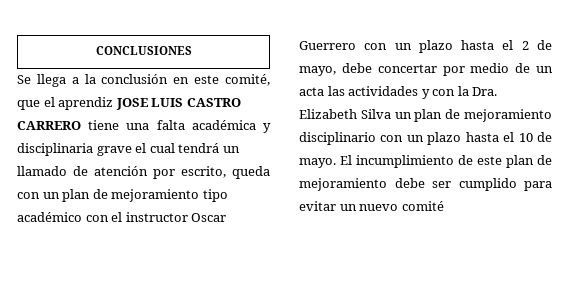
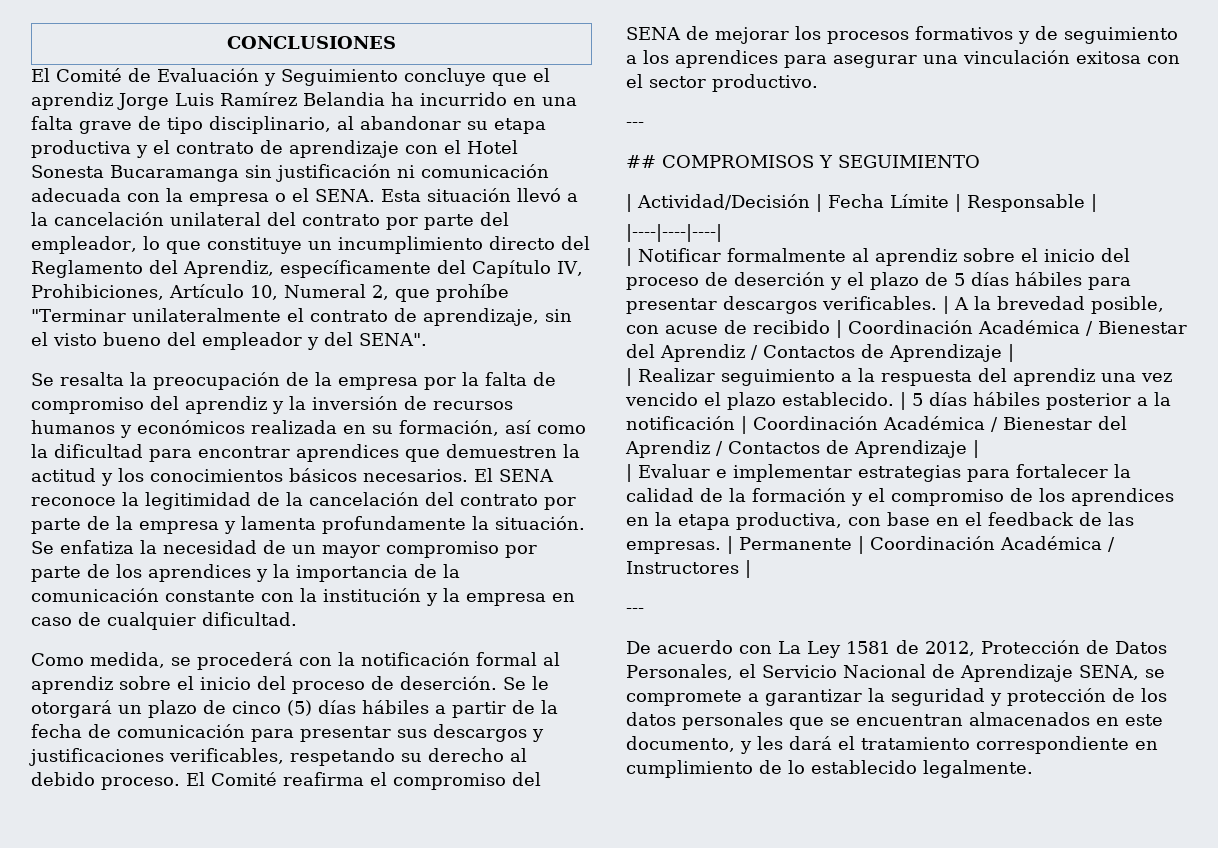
[17,74,270,87] [17,97,241,110] [17,120,271,133] [17,143,240,156] [17,166,270,179] [17,189,228,202] [17,212,227,222] [299,40,552,53] [299,63,553,76] [299,86,498,99] [299,109,552,122] [299,132,552,145] [299,155,552,168] [299,178,552,191] [299,201,444,211] Se llega a la conclusión en este comité, que el aprendiz JOSE LUIS CASTRO CARRERO tiene una falta académica y disciplinaria grave el cual tendrá un llamado de atención por escrito, queda con un plan de mejoramiento tipo académico con el instructor Oscar Guerrero con un plazo hasta el 2 de mayo, debe concertar por medio de un acta las actividades y con la Dra. Elizabeth Silva un plan de mejoramiento disciplinario con un plazo hasta el 10 de mayo. El incumplimiento de este plan de mejoramiento debe ser cumplido para evitar un nuevo comité -> [31,68,550,86] [31,92,577,110] [31,116,546,134] [31,140,518,158] [31,164,549,182] [31,188,578,206] [31,212,509,230] [31,236,590,254] [31,260,583,278] [31,284,509,302] [31,308,572,326] [31,332,427,350] [31,372,556,390] [31,396,513,414] [31,420,586,438] [31,444,580,462] [31,468,554,486] [31,492,576,510] [31,516,585,534] [31,540,537,558] [31,564,460,582] [31,588,575,606] [31,612,297,630] [31,652,560,670] [31,676,549,694] [31,700,558,718] [31,724,544,742] [29,748,527,766] [31,772,541,790] [626,26,1178,44] [626,50,1180,68] [626,74,818,92] [626,122,644,128] [626,155,980,168] [626,194,1097,212] [626,224,722,242] [626,248,1130,266] [626,272,1131,290] [626,296,1164,314] [626,320,1187,338] [626,344,1014,362] [626,368,1172,386] [625,392,1171,410] [626,416,1127,434] [625,440,979,458] [626,464,1131,482] [626,488,1174,506] [626,512,1134,530] [626,536,1115,554] [626,560,751,578] [626,608,644,614] [626,640,1167,658] [626,664,1165,682] [626,688,1167,706] [626,712,1163,730] [626,736,1158,754] [626,760,1033,778] El Comité de Evaluación y Seguimiento concluye que el aprendiz Jorge Luis Ramírez Belandia ha incurrido en una falta grave de tipo disciplinario, al abandonar su etapa productiva y el contrato de aprendizaje con el Hotel Sonesta Bucaramanga sin justificación ni comunicación adecuada con la empresa o el SENA. Esta situación llevó a la cancelación unilateral del contrato por parte del empleador, lo que constituye un incumplimiento directo del Reglamento del Aprendiz, específicamente del Capítulo IV, Prohibiciones, Artículo 10, Numeral 2, que prohíbe "Terminar unilateralmente el contrato de aprendizaje, sin el visto bueno del empleador y del SENA". // Se resalta la preocupación de la empresa por la falta de compromiso del aprendiz y la inversión de recursos humanos y económicos realizada en su formación, así como la dificultad para encontrar aprendices que demuestren la actitud y los conocimientos básicos necesarios. El SENA reconoce la legitimidad de la cancelación del contrato por parte de la empresa y lamenta profundamente la situación. Se enfatiza la necesidad de un mayor compromiso por parte de los aprendices y la importancia de la comunicación constante con la institución y la empresa en caso de cualquier dificultad. // Como medida, se procederá con la notificación formal al aprendiz sobre el inicio del proceso de deserción. Se le otorgará un plazo de cinco (5) días hábiles a partir de la fecha de comunicación para presentar sus descargos y justificaciones verificables, respetando su derecho al debido proceso. El Comité reafirma el compromiso del SENA de mejorar los procesos formativos y de seguimiento a los aprendices para asegurar una vinculación exitosa con el sector productivo. // --- // ## COMPROMISOS Y SEGUIMIENTO // | Actividad/Decisión | Fecha Límite | Responsable | // |----|----|----| // | Notificar formalmente al aprendiz sobre el inicio del proceso de deserción y el plazo de 5 días hábiles para presentar descargos verificables. | A la brevedad posible, con acuse de recibido | Coordinación Académica / Bienestar del Aprendiz / Contactos de Aprendizaje | // | Realizar seguimiento a la respuesta del aprendiz una vez vencido el plazo establecido. | 5 días hábiles posterior a la notificación | Coordinación Académica / Bienestar del Aprendiz / Contactos de Aprendizaje | // | Evaluar e implementar estrategias para fortalecer la calidad de la formación y el compromiso de los aprendices en la etapa productiva, con base en el feedback de las empresas. | Permanente | Coordinación Académica / Instructores | // --- // De acuerdo con La Ley 1581 de 2012, Protección de Datos Personales, el Servicio Nacional de Aprendizaje SENA, se compromete a garantizar la seguridad y protección de los datos personales que se encuentran almacenados en este documento, y les dará el tratamiento correspondiente en cumplimiento de lo establecido legalmente.

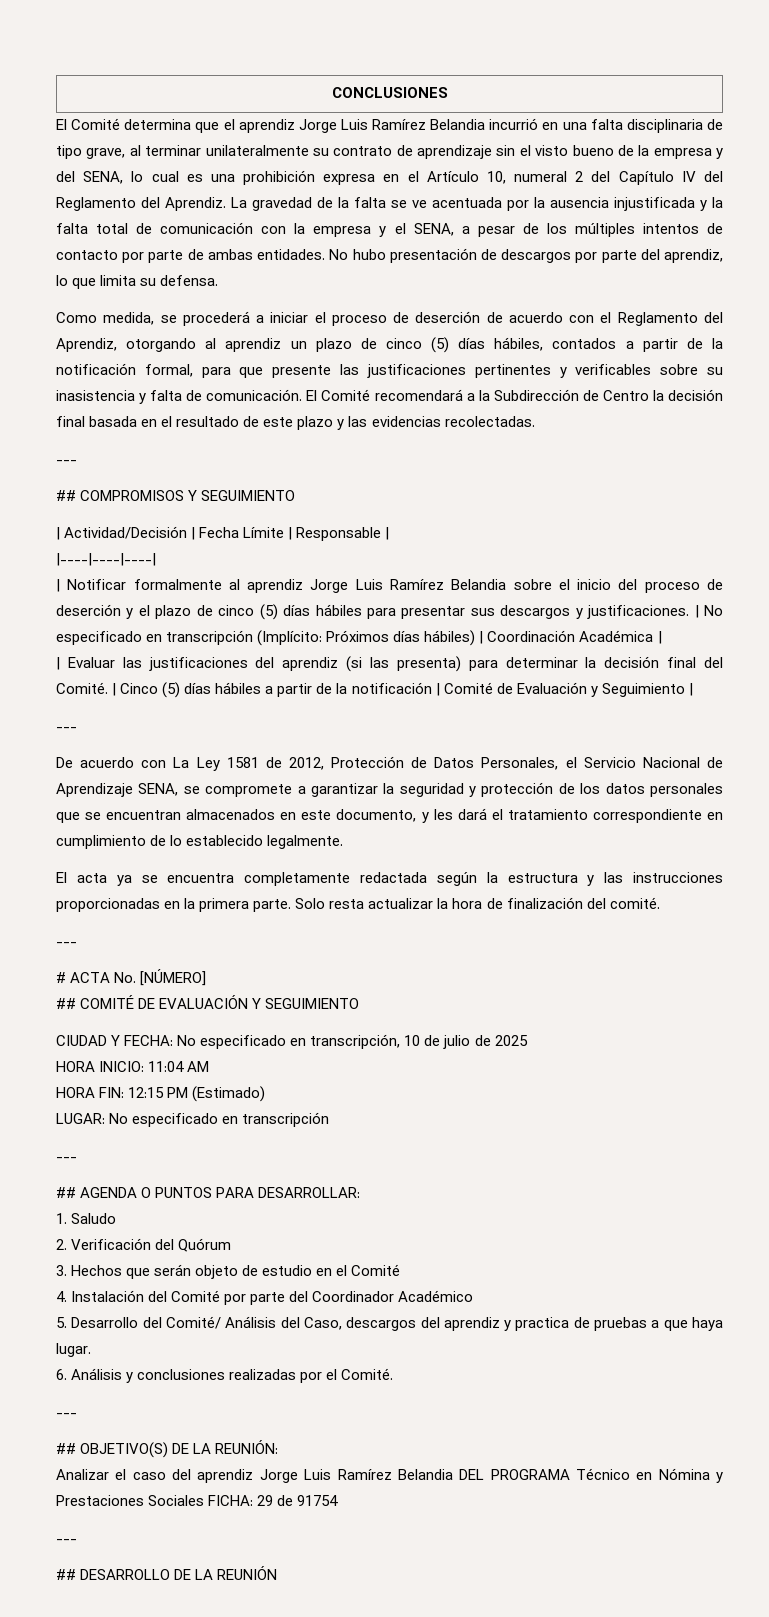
[128,68,486,86] de Evaluación y Seguimiento concluye -> [124,119,192,130] determina
[391,92,507,106] ha incurrido -> [489,118,539,130] incurrió
[79,121,132,134] grave -> [626,119,703,133] disciplinaria
[209,116,546,134] [31,140,518,158] [31,164,549,182] [31,188,578,206] [31,212,509,230] [31,236,590,254] [31,260,583,278] [31,284,509,302] [31,308,572,326] [31,332,427,350] [31,372,556,390] [31,396,513,414] [31,420,586,438] [31,444,580,462] [31,468,554,486] [31,492,576,510] [31,516,585,534] [31,540,537,558] [31,564,460,582] [31,588,575,606] [31,612,297,630] [31,652,560,670] [31,676,549,694] [31,700,112,718] disciplinario, al abandonar su etapa productiva y el contrato de aprendizaje con el Hotel Sonesta Bucaramanga sin justificación ni comunicación adecuada con la empresa o el SENA. Esta situación llevó a la cancelación unilateral del contrato por parte del empleador, lo que constituye un incumplimiento directo del Reglamento del Aprendiz, específicamente del Capítulo IV, Prohibiciones, Artículo 10, Numeral 2, que prohíbe "Terminar unilateralmente el contrato de aprendizaje, sin el visto bueno del empleador y del SENA". // Se resalta la preocupación de la empresa por la falta de compromiso del aprendiz y la inversión de recursos humanos y económicos realizada en su formación, así como la dificultad para encontrar aprendices que demuestren la actitud y los conocimientos básicos necesarios. El SENA reconoce la legitimidad de la cancelación del contrato por parte de la empresa y lamenta profundamente la situación. Se enfatiza la necesidad de un mayor compromiso por parte de los aprendices y la importancia de la comunicación constante con la institución y la empresa en caso de cualquier dificultad. // Como medida, se procederá con la notificación formal al aprendiz sobre el inicio del proceso de deserción. Se le otorgará -> [86,145,723,159] [56,170,723,185] [56,197,723,211] [56,222,723,237] [56,248,723,263] [56,275,219,289] [56,311,723,326] [56,338,282,352] grave, al terminar unilateralmente su contrato de aprendizaje sin el visto bueno de la empresa y del SENA, lo cual es una prohibición expresa en el Artículo 10, numeral 2 del Capítulo IV del Reglamento del Aprendiz. La gravedad de la falta se ve acentuada por la ausencia injustificada y la falta total de comunicación con la empresa y el SENA, a pesar de los múltiples intentos de contacto por parte de ambas entidades. No hubo presentación de descargos por parte del aprendiz, lo que limita su defensa. // Como medida, se procederá a iniciar el proceso de deserción de acuerdo con el Reglamento del Aprendiz, otorgando al aprendiz
[362,700,558,718] [31,724,544,742] [29,748,527,766] [31,772,541,790] [626,26,1178,44] [626,50,1180,68] [626,74,818,92] hábiles a partir de la fecha de comunicación para presentar sus descargos y justificaciones verificables, respetando su derecho al debido proceso. El Comité reafirma el compromiso del SENA de mejorar los procesos formativos y de seguimiento a los aprendices para asegurar una vinculación exitosa con el sector productivo. -> [494,337,723,352] [56,363,724,378] [56,389,723,404] [56,416,535,430] hábiles, contados a partir de la notificación formal, para que presente las justificaciones pertinentes y verificables sobre su inasistencia y falta de comunicación. El Comité recomendará a la Subdirección de Centro la decisión final basada en el resultado de este plazo y las evidencias recolectadas.
(957, 257) none -> [310,579,507,593] Jorge Luis Ramírez Belandia
[954,273,965,286] 5 -> [218,604,278,620] cinco (5)
[723,296,1164,314] [626,320,1187,338] [626,344,1014,362] [626,368,1172,386] [625,392,1171,410] [626,416,1127,434] [625,440,979,458] [626,464,1131,482] [626,488,1174,506] [626,512,1134,530] [626,536,1115,554] [626,561,739,574] descargos verificables. | A la brevedad posible, con acuse de recibido | Coordinación Académica / Bienestar del Aprendiz / Contactos de Aprendizaje | // | Realizar seguimiento a la respuesta del aprendiz una vez vencido el plazo establecido. | 5 días hábiles posterior a la notificación | Coordinación Académica / Bienestar del Aprendiz / Contactos de Aprendizaje | // | Evaluar e implementar estrategias para fortalecer la calidad de la formación y el compromiso de los aprendices en la etapa productiva, con base en el feedback de las empresas. | Permanente | Coordinación Académica / Instructores -> [470,605,723,619] [56,630,662,646] [56,656,724,672] [56,682,685,698] sus descargos y justificaciones. | No especificado en transcripción (Implícito: Próximos días hábiles) | Coordinación Académica | // | Evaluar las justificaciones del aprendiz (si las presenta) para determinar la decisión final del Comité. | Cinco (5) días hábiles a partir de la notificación | Comité de Evaluación y Seguimiento
(1033, 769) none -> [56,872,723,886] [56,897,660,912] [56,942,77,946] [56,969,207,986] [56,995,360,1009] [56,1034,528,1049] [56,1061,210,1072] [56,1086,266,1102] [56,1112,330,1127] [56,1157,77,1161] [56,1187,361,1198] [56,1213,117,1224] [56,1238,232,1252] [56,1264,401,1279] [56,1290,474,1305] [56,1316,723,1331] [56,1343,91,1357] [56,1368,394,1383] [56,1413,77,1417] [56,1440,279,1458] [56,1468,724,1483] [56,1495,339,1506] [56,1539,77,1543] [56,1566,278,1580] // El acta ya se encuentra completamente redactada según la estructura y las instrucciones proporcionadas en la primera parte. Solo resta actualizar la hora de finalización del comité. // --- // # ACTA No. [NÚMERO] // ## COMITÉ DE EVALUACIÓN Y SEGUIMIENTO // CIUDAD Y FECHA: No especificado en transcripción, 10 de julio de 2025 // HORA INICIO: 11:04 AM // HORA FIN: 12:15 PM (Estimado) // LUGAR: No especificado en transcripción // --- // ## AGENDA O PUNTOS PARA DESARROLLAR: // 1. Saludo // 2. Verificación del Quórum // 3. Hechos que serán objeto de estudio en el Comité // 4. Instalación del Comité por parte del Coordinador Académico // 5. Desarrollo del Comité/ Análisis del Caso, descargos del aprendiz y practica de pruebas a que haya lugar. // 6. Análisis y conclusiones realizadas por el Comité. // --- // ## OBJETIVO(S) DE LA REUNIÓN: // Analizar el caso del aprendiz Jorge Luis Ramírez Belandia DEL PROGRAMA Técnico en Nómina y Prestaciones Sociales FICHA: 29 de 91754 // --- // ## DESARROLLO DE LA REUNIÓN

